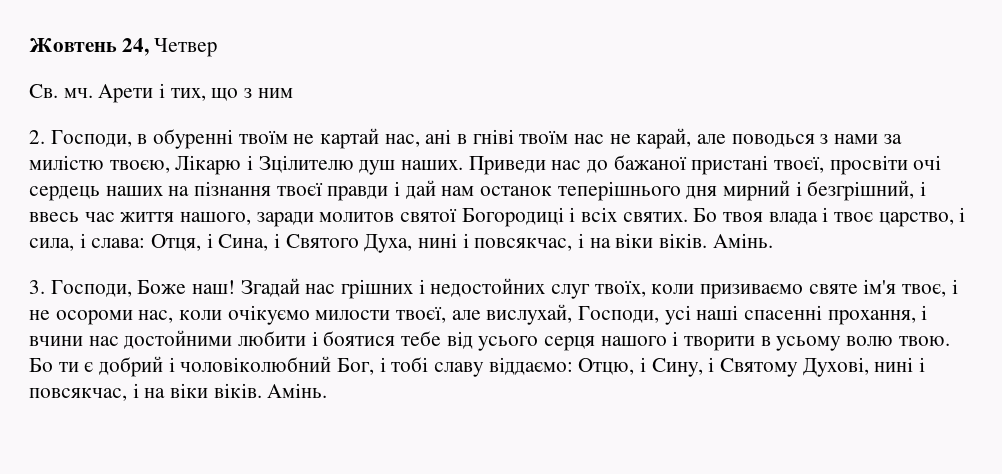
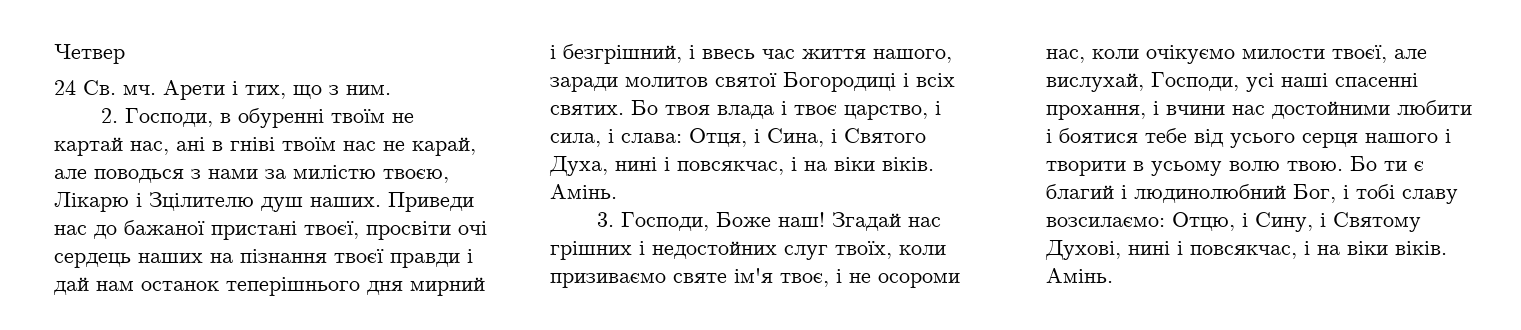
[29,38,149,56] Жовтень 24, -> (54, 54) none
(218, 47) none -> [54,80,76,95] 24
[257,88,293,98] ним -> [346,85,391,95] ним.
[99,356,332,377] добрий і чоловіколюбний -> [1046,184,1286,203] благий і людинолюбний
[488,357,573,375] віддаємо: -> [1046,217,1165,227] возсилаємо:

